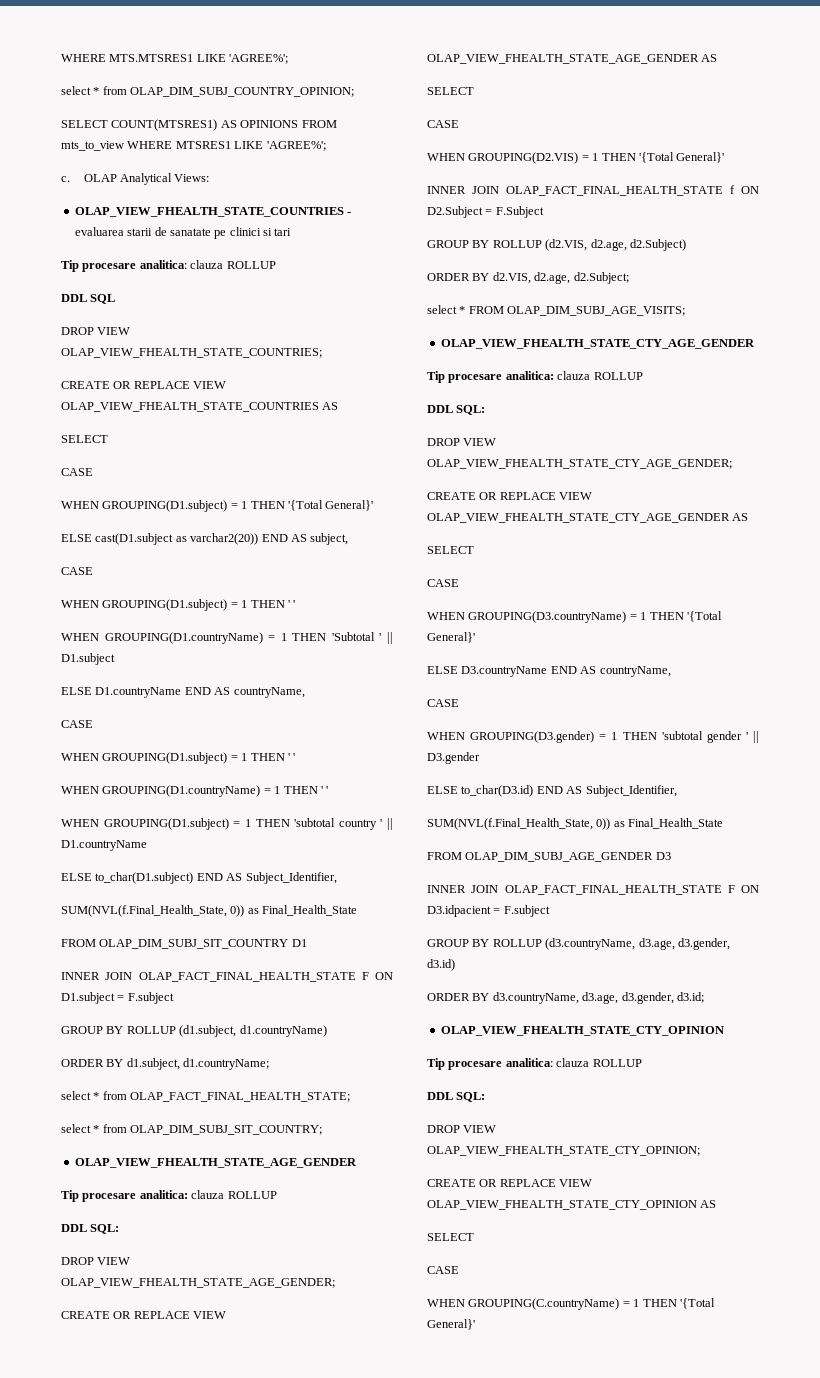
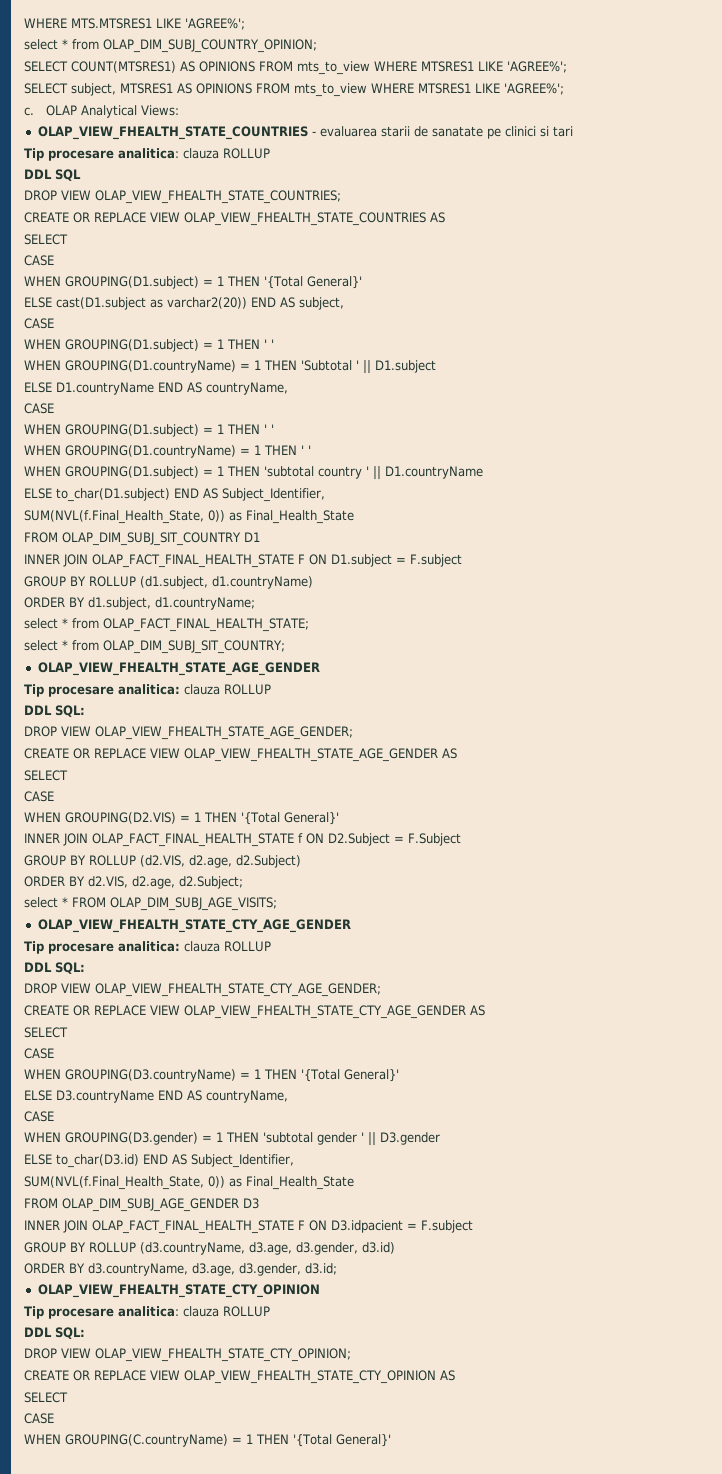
(326, 146) none -> [24,83,564,97] // SELECT subject, MTSRES1 AS OPINIONS FROM mts_to_view WHERE MTSRES1 LIKE 'AGREE%';

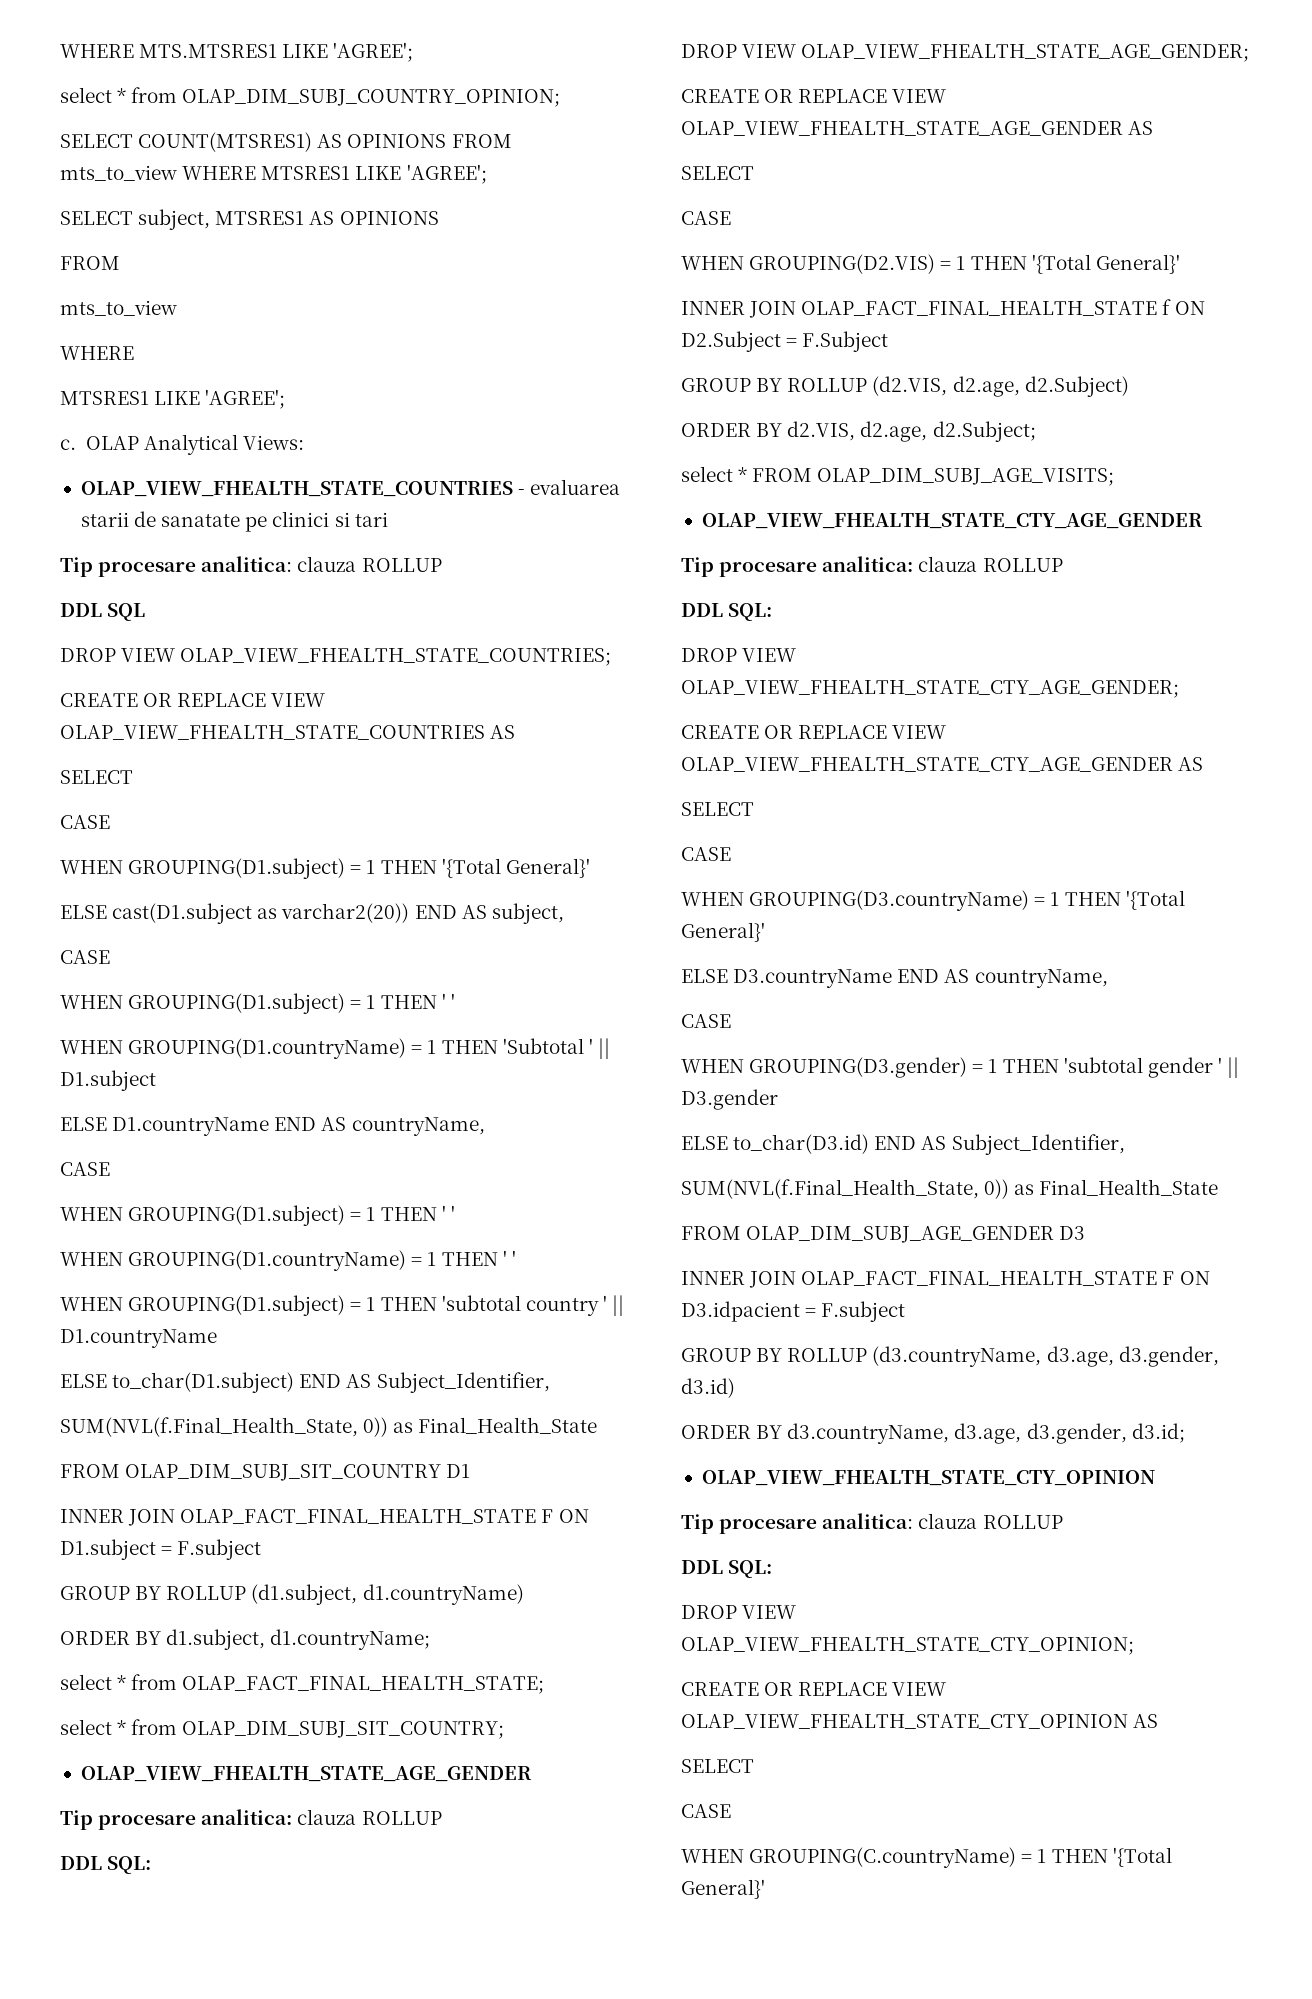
[185,18,245,30] 'AGREE%'; -> [333,42,414,62] 'AGREE';
[507,61,567,73] 'AGREE%'; -> [406,164,487,184] 'AGREE';
[256,83,564,97] FROM mts_to_view WHERE MTSRES1 LIKE 'AGREE%'; -> [60,256,120,270] [60,300,177,316] [60,346,134,360] [60,389,286,409] // FROM // mts_to_view // WHERE // MTSRES1 LIKE 'AGREE';

